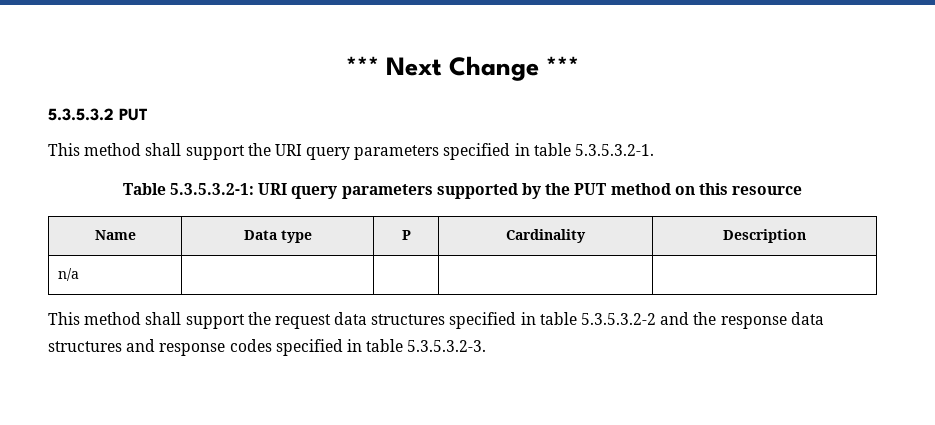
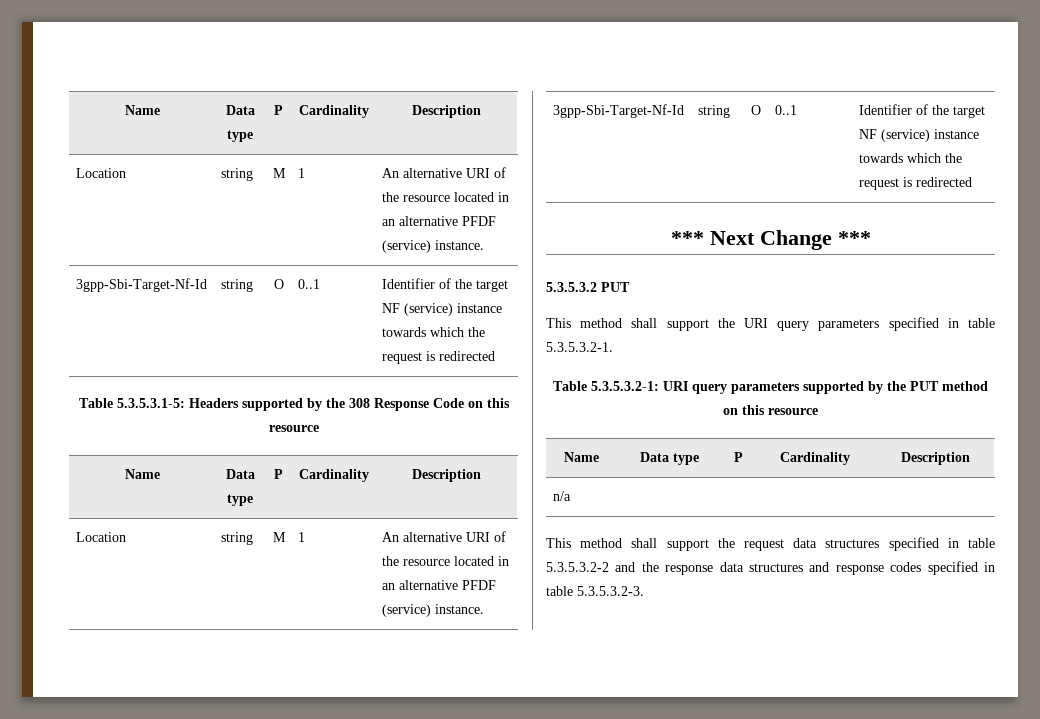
(345, 65) none -> [124,105,160,115] [225,105,255,115] [227,130,253,142] [274,105,283,115] [298,105,369,118] [412,105,481,118] [75,168,126,178] [220,168,253,181] [272,168,286,178] [297,168,305,178] [381,167,506,178] [381,192,509,202] [381,216,496,226] [381,240,484,253] [75,278,207,292] [220,279,253,292] [273,279,284,289] [297,279,320,289] [381,278,508,292] [381,303,502,316] [381,327,485,337] [381,351,495,364] [78,398,510,411] [268,425,319,432] [124,469,160,479] [225,469,255,479] [227,494,253,506] [274,469,283,479] [298,469,369,482] [412,469,481,482] [75,532,126,542] [220,532,253,545] [272,532,286,542] [297,532,305,542] [381,531,506,542] [381,556,509,566] [381,580,496,590] [381,604,484,617] [552,104,684,118] [697,105,730,118] [750,105,761,115] [774,105,797,115] [858,104,985,118] [858,129,979,142] [858,153,962,163] [858,177,972,190] Name | Data type | P | Cardinality | Description // Location | string | M | 1 | An alternative URI of the resource located in an alternative PFDF (service) instance. // 3gpp-Sbi-Target-Nf-Id | string | O | 0..1 | Identifier of the target NF (service) instance towards which the request is redirected // Table 5.3.5.3.1-5: Headers supported by the 308 Response Code on this resource // Name | Data type | P | Cardinality | Description // Location | string | M | 1 | An alternative URI of the resource located in an alternative PFDF (service) instance. // 3gpp-Sbi-Target-Nf-Id | string | O | 0..1 | Identifier of the target NF (service) instance towards which the request is redirected //

